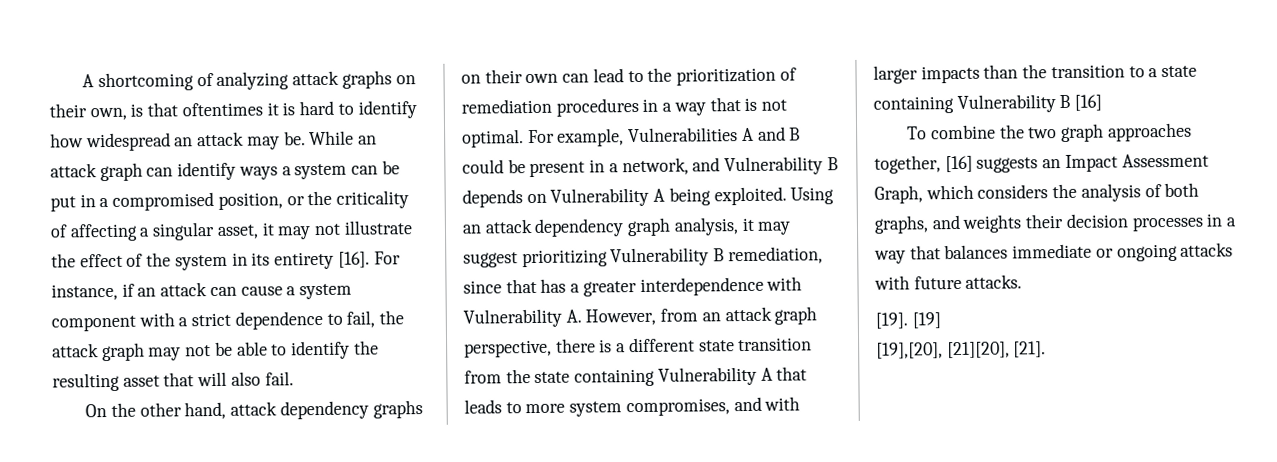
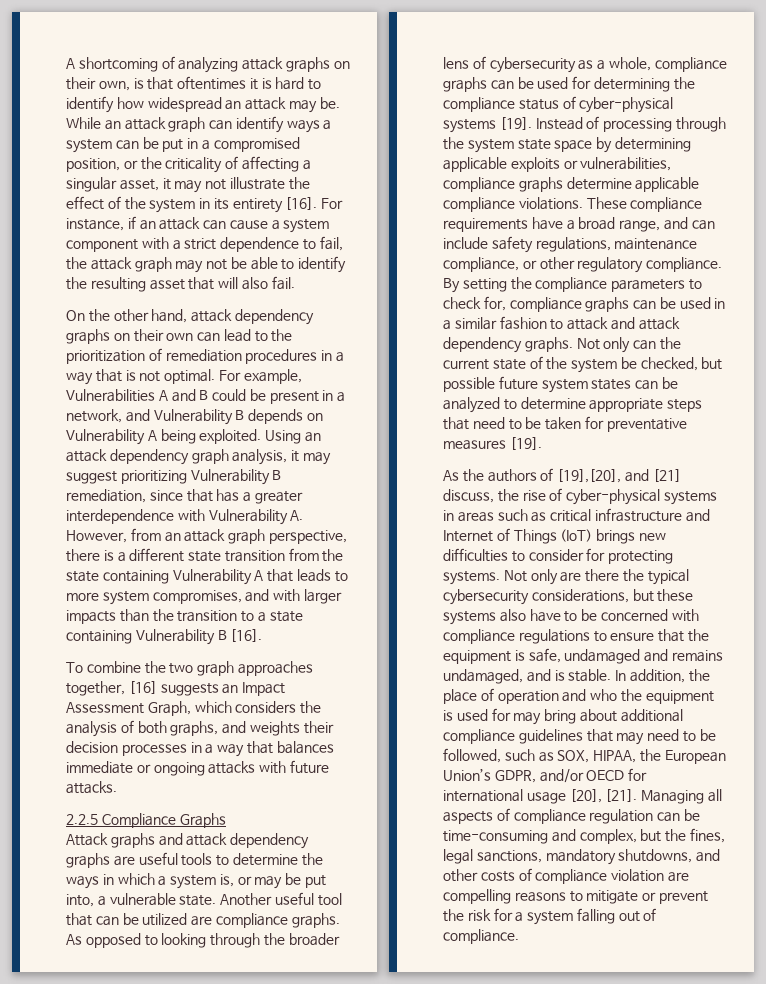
[1074,94,1103,111] [16] -> [230,629,263,642] [16].
[875,312,941,329] [876,341,1047,359] [19]. [19] // [19],[20], [21][20], [21]. -> [66,813,226,828] [66,833,310,849] [66,852,323,868] [66,873,327,889] [66,892,342,907] [66,913,340,928] [66,933,340,948] [443,56,727,73] [443,76,695,92] [443,96,674,113] [443,116,726,133] [443,137,691,153] [443,157,672,172] [443,177,700,192] [443,197,703,212] [443,217,715,232] [443,236,698,253] [443,257,723,273] [443,277,702,293] [443,296,726,312] [443,316,680,330] [443,337,681,353] [443,356,723,373] [443,376,678,393] [443,397,703,413] [443,416,687,432] [443,437,542,450] [443,468,681,483] [443,488,717,505] [443,508,710,522] [443,528,666,544] [443,548,674,564] [443,569,689,585] [443,589,694,605] [443,609,699,625] [443,629,709,644] [443,648,723,664] [443,669,710,684] [443,688,714,704] [443,708,683,725] [443,729,716,745] [443,748,726,764] [443,768,648,783] [443,789,722,804] [443,808,700,824] [443,828,725,844] [443,849,721,865] [443,868,689,884] [443,889,708,904] [443,908,657,925] [443,929,519,944] 2.2.5 Compliance Graphs // Attack graphs and attack dependency graphs are useful tools to determine the ways in which a system is, or may be put into, a vulnerable state. Another useful tool that can be utilized are compliance graphs. As opposed to looking through the broader lens of cybersecurity as a whole, compliance graphs can be used for determining the compliance status of cyber-physical systems [19]. Instead of processing through the system state space by determining applicable exploits or vulnerabilities, compliance graphs determine applicable compliance violations. These compliance requirements have a broad range, and can include safety regulations, maintenance compliance, or other regulatory compliance. By setting the compliance parameters to check for, compliance graphs can be used in a similar fashion to attack and attack dependency graphs. Not only can the current state of the system be checked, but possible future system states can be analyzed to determine appropriate steps that need to be taken for preventative measures [19]. // As the authors of [19],[20], and [21] discuss, the rise of cyber-physical systems in areas such as critical infrastructure and Internet of Things (IoT) brings new difficulties to consider for protecting systems. Not only are there the typical cybersecurity considerations, but these systems also have to be concerned with compliance regulations to ensure that the equipment is safe, undamaged and remains undamaged, and is stable. In addition, the place of operation and who the equipment is used for may bring about additional compliance guidelines that may need to be followed, such as SOX, HIPAA, the European Union’s GDPR, and/or OECD for international usage [20], [21]. Managing all aspects of compliance regulation can be time-consuming and complex, but the fines, legal sanctions, mandatory shutdowns, and other costs of compliance violation are compelling reasons to mitigate or prevent the risk for a system falling out of compliance.

